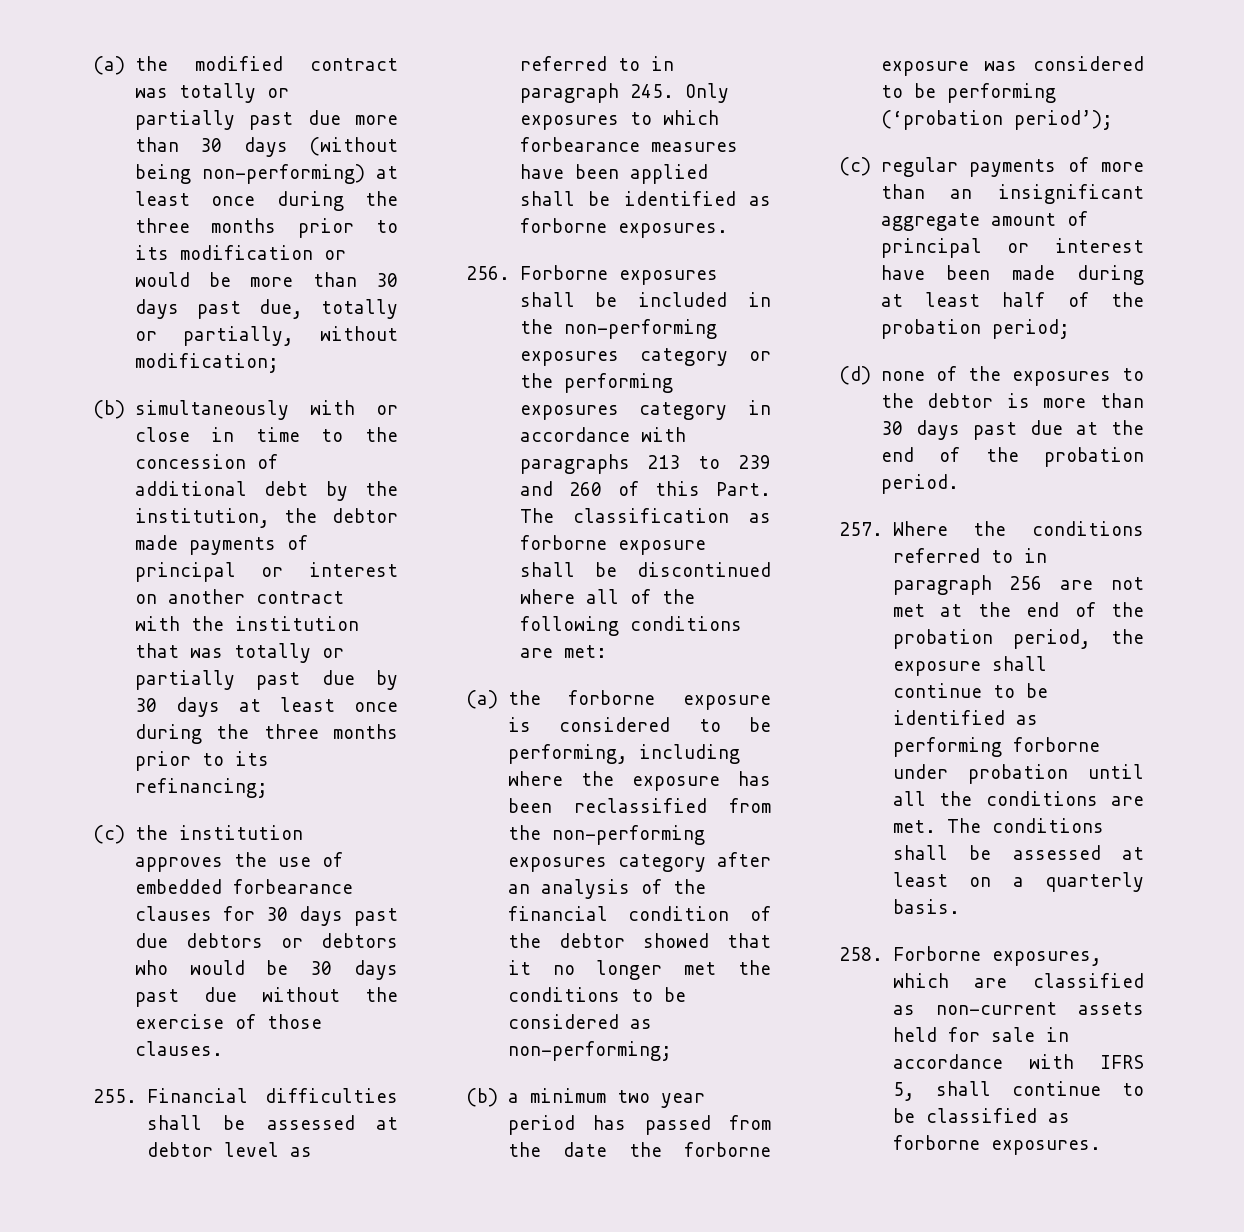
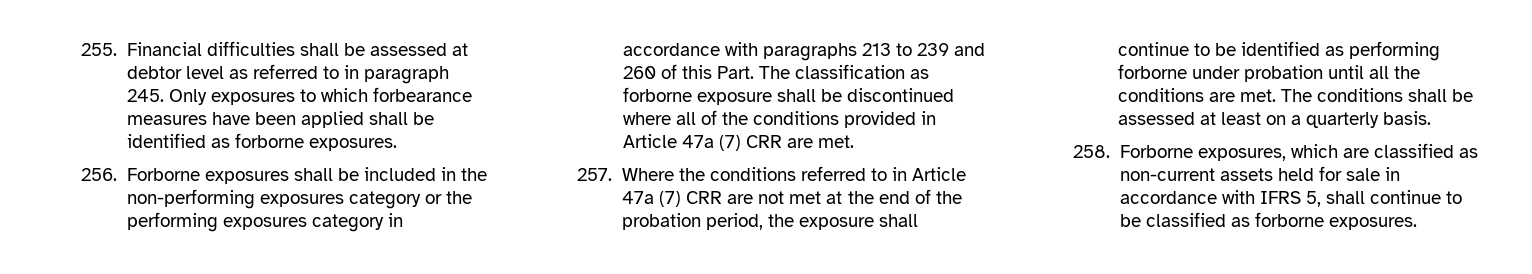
[93,56,398,75] [134,83,289,103] [134,110,398,130] [134,137,398,157] [134,164,399,184] [134,191,398,211] [134,218,399,238] [134,245,346,260] [134,272,398,287] [134,299,398,319] [134,326,398,346] [134,353,279,373] [93,400,399,420] [134,427,398,442] [134,454,278,469] [134,481,398,501] [134,508,399,528] [134,535,308,555] [134,562,398,582] [134,589,344,604] [134,616,359,631] [134,643,344,663] [134,670,398,690] [134,697,398,717] [134,724,398,744] [134,751,269,771] [134,778,268,798] [93,825,303,844] [134,852,343,872] [134,879,353,894] [134,906,398,926] [134,933,398,948] [134,960,398,980] [134,987,399,1007] [134,1014,322,1029] [134,1041,223,1056] (a) the modified contract was totally or partially past due more than 30 days (without being non-performing) at least once during the three months prior to its modification or would be more than 30 days past due, totally or partially, without modification; // (b) simultaneously with or close in time to the concession of additional debt by the institution, the debtor made payments of principal or interest on another contract with the institution that was totally or partially past due by 30 days at least once during the three months prior to its refinancing; // (c) the institution approves the use of embedded forbearance clauses for 30 days past due debtors or debtors who would be 30 days past due without the exercise of those clauses. // -> (81, 49) none
[519,616,742,636] [519,645,607,658] [466,690,771,710] [507,717,771,732] [507,744,740,764] [507,771,771,791] [507,798,771,813] [507,825,705,845] [507,852,771,872] [507,879,706,899] [507,906,771,921] [507,933,771,948] [507,960,771,980] [507,987,686,1002] [507,1014,652,1029] [507,1041,672,1061] [466,1088,705,1108] [507,1115,771,1135] [507,1142,771,1157] [880,56,1144,76] [880,83,1056,103] [880,110,1113,130] [839,157,1144,177] [880,184,1144,204] [880,211,1088,231] [880,238,1144,258] [880,265,1144,285] [880,292,1144,307] [880,319,1070,339] [839,366,1144,386] [880,393,1144,408] [880,420,1144,440] [880,447,1144,467] [880,474,959,494] following conditions are met: // (a) the forborne exposure is considered to be performing, including where the exposure has been reclassified from the non-performing exposures category after an analysis of the financial condition of the debtor showed that it no longer met the conditions to be considered as non-performing; // (b) a minimum two year period has passed from the date the forborne exposure was considered to be performing (‘probation period’); // (c) regular payments of more than an insignificant aggregate amount of principal or interest have been made during at least half of the probation period; // (d) none of the exposures to the debtor is more than 30 days past due at the end of the probation period. -> [753,111,937,128] [622,134,855,151] conditions provided in Article 47a (7) CRR are met.
[892,575,1043,595] paragraph 256 -> [912,167,967,181] [621,191,722,207] Article 47a (7) CRR

